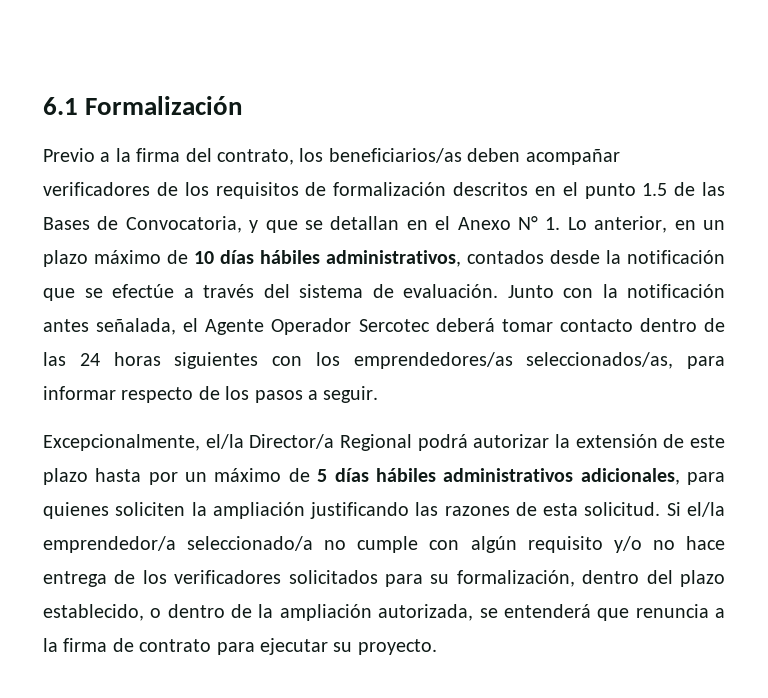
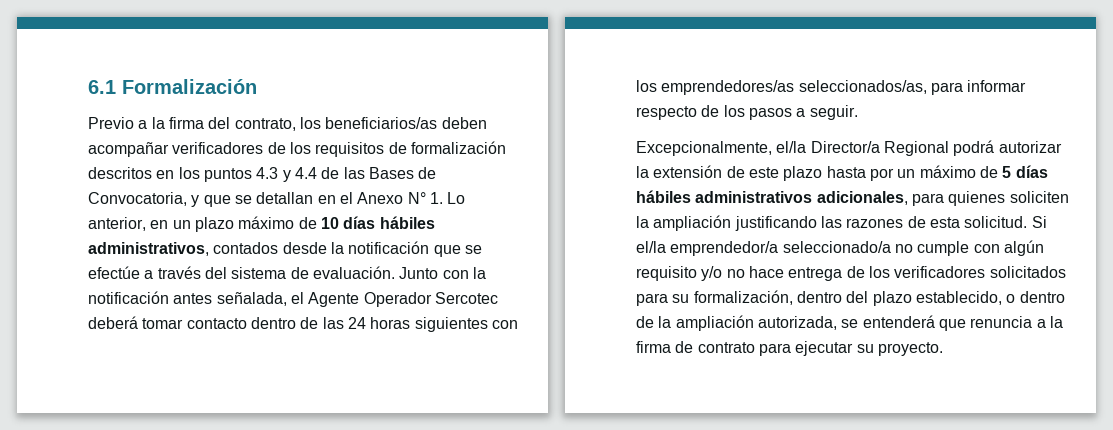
[562,182,668,199] el punto 1.5 -> [178,167,317,182] los puntos 4.3 y 4.4

